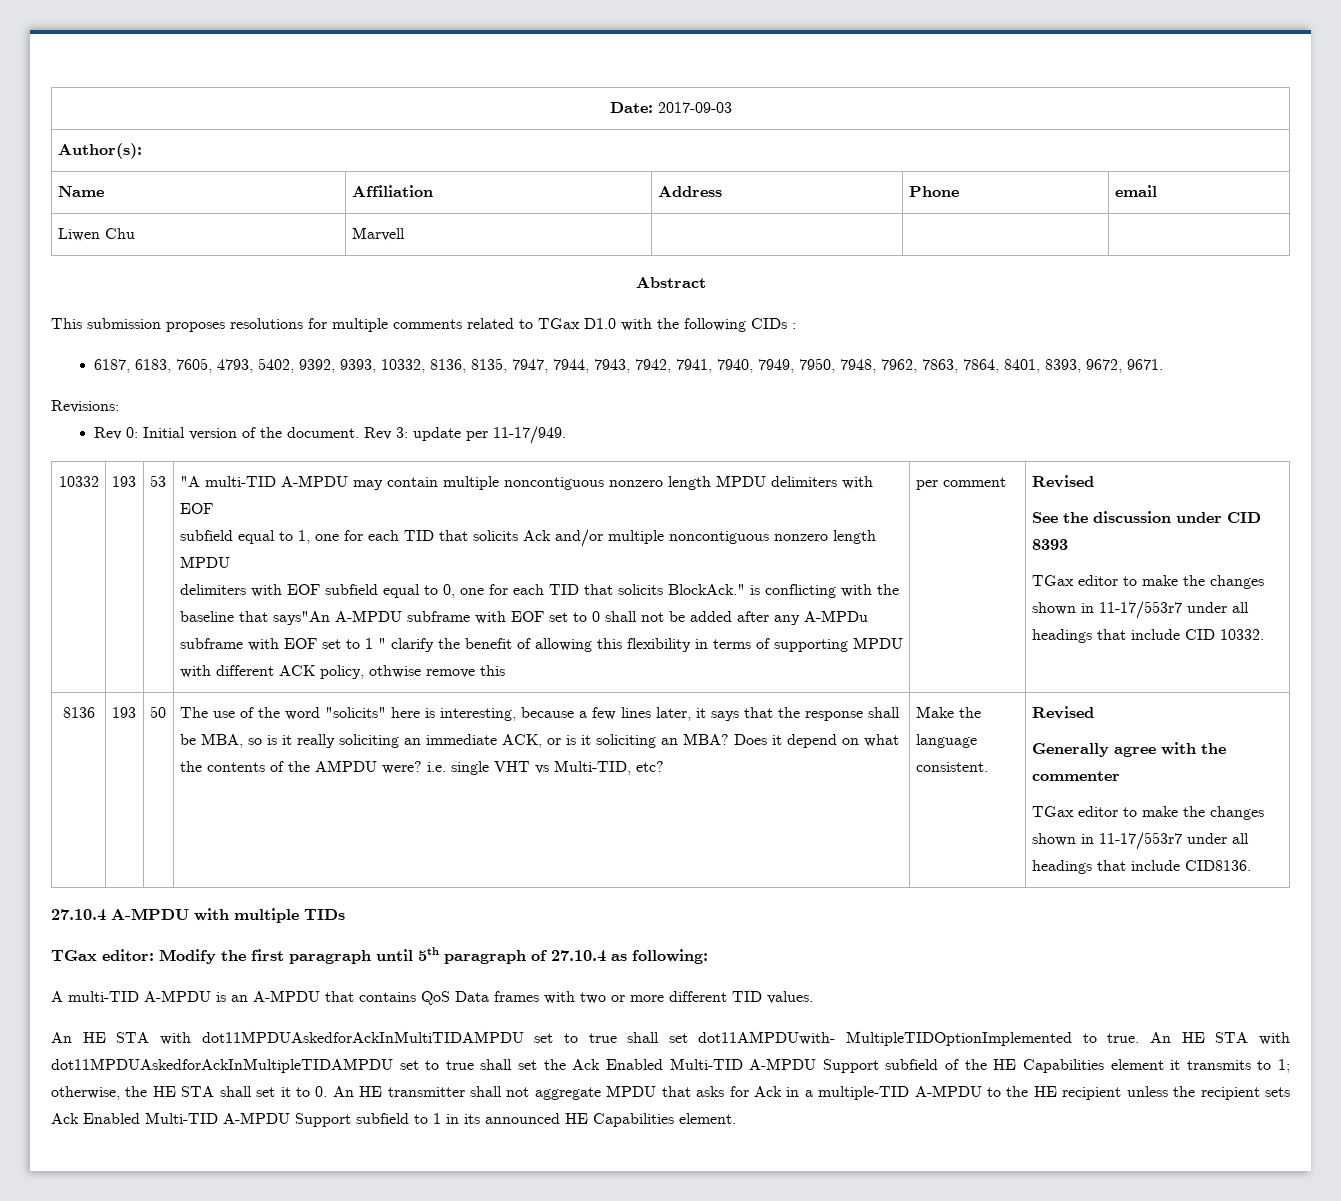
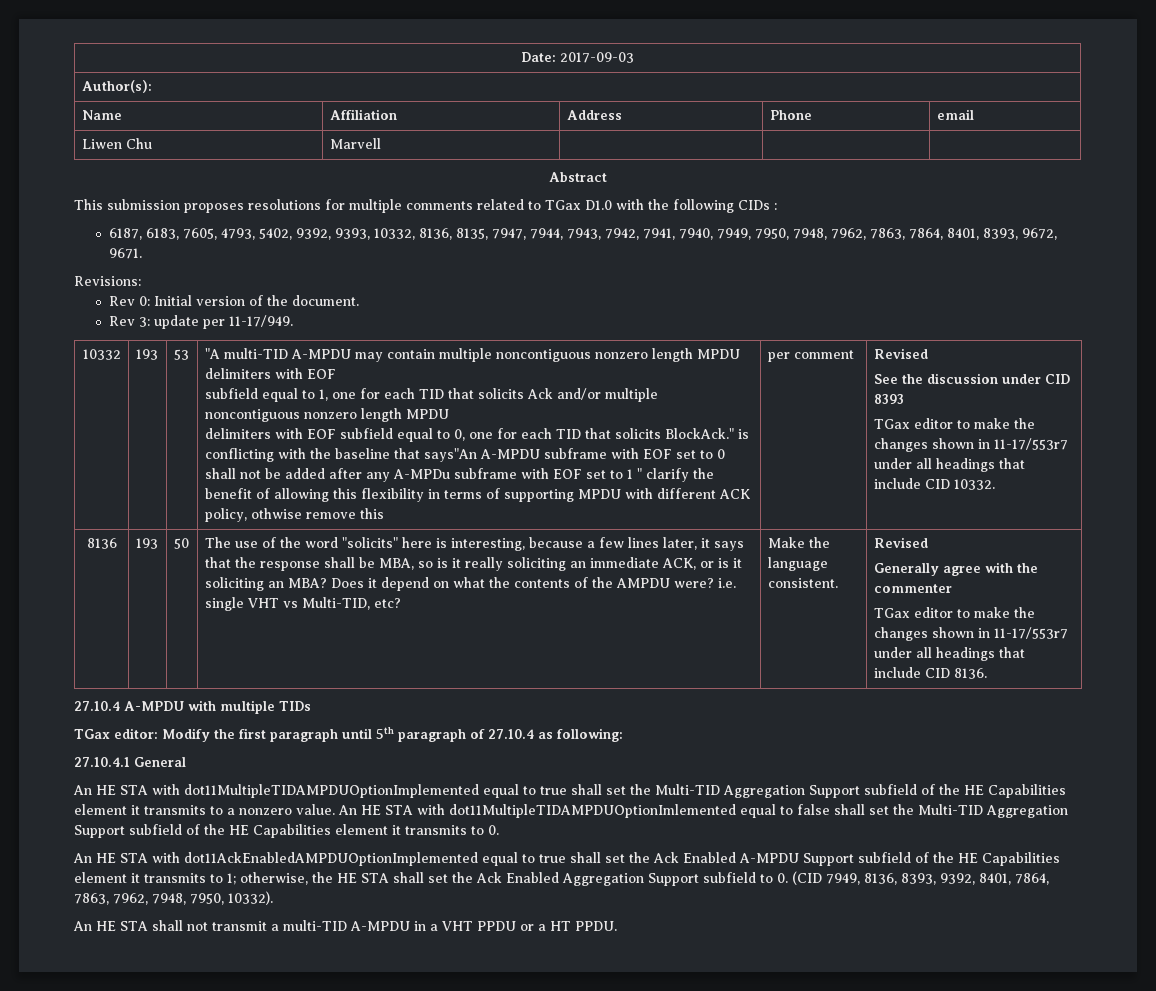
(360, 432) none -> (359, 300) //
[1184,860,1251,871] CID8136. -> [924,668,987,679] CID 8136.
[51,990,813,1005] [51,1031,1291,1046] [51,1058,419,1073] A multi-TID A-MPDU is an A-MPDU that contains QoS Data frames with two or more different TID values. // An HE STA with dot11MPDUAskedforAckInMultiTIDAMPDU set to true shall set dot11AMPDUwith- MultipleTIDOptionImplemented to true. An HE STA with dot11MPDUAskedforAckInMultipleTIDAMPDU set -> [74,757,186,767] [73,784,1066,798] [74,804,1068,818] [74,824,499,838] [73,852,518,866] 27.10.4.1 General // An HE STA with dot11MultipleTIDAMPDUOptionImplemented equal to true shall set the Multi-TID Aggregation Support subfield of the HE Capabilities element it transmits to a nonzero value. An HE STA with dot11MultipleTIDAMPDUOptionImlemented equal to false shall set the Multi-TID Aggregation Support subfield of the HE Capabilities element it transmits to 0. // An HE STA with dot11AckEnabledAMPDUOptionImplemented equal
[669,1058,743,1070] Multi-TID -> (736, 857) none
[280,1085,1290,1100] [51,1112,736,1127] it to 0. An HE transmitter shall not aggregate MPDU that asks for Ack in a multiple-TID A-MPDU to the HE recipient unless the recipient sets Ack Enabled Multi-TID A-MPDU Support subfield to 1 in its announced HE Capabilities element. -> [452,871,1049,886] [74,891,273,905] [73,920,617,931] the Ack Enabled Aggregation Support subfield to 0. (CID 7949, 8136, 8393, 9392, 8401, 7864, 7863, 7962, 7948, 7950, 10332). // An HE STA shall not transmit a multi-TID A-MPDU in a VHT PPDU or a HT PPDU.

